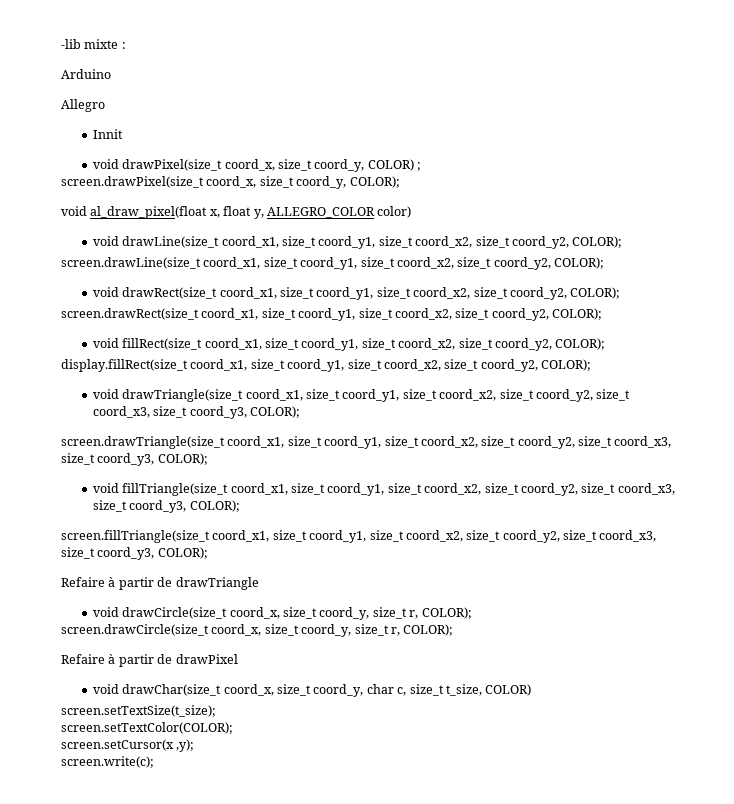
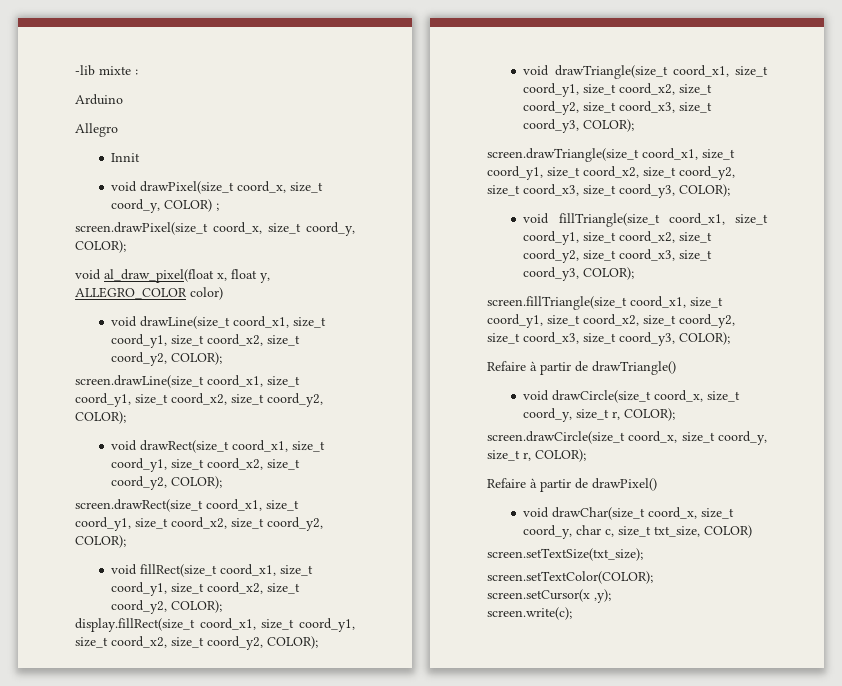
[175,577,259,590] drawTriangle -> [592,361,676,375] drawTriangle()
[175,654,238,664] drawPixel -> [592,478,657,491] drawPixel()
[445,684,482,696] t_size, -> [654,526,701,537] txt_size,
[61,705,216,717] screen.setTextSize(t_size); -> [487,548,643,561] screen.setTextSize(txt_size);

